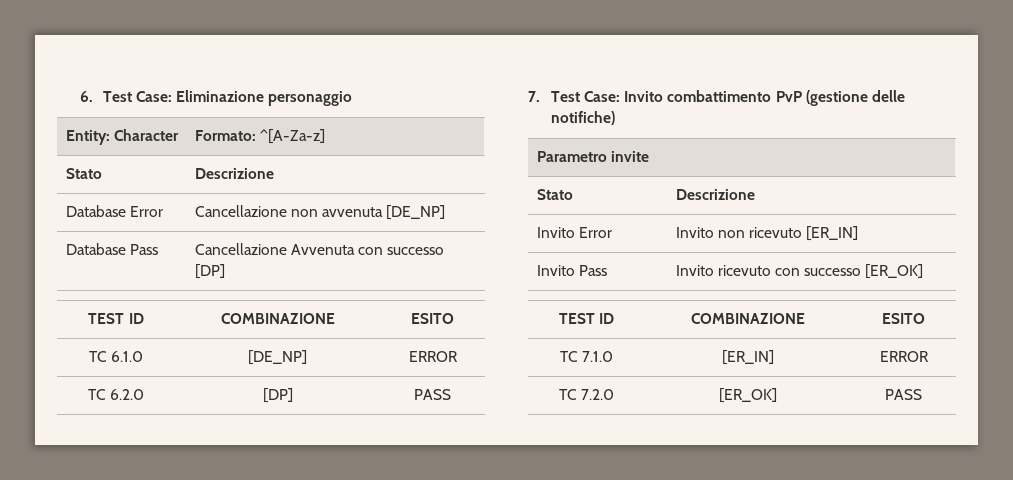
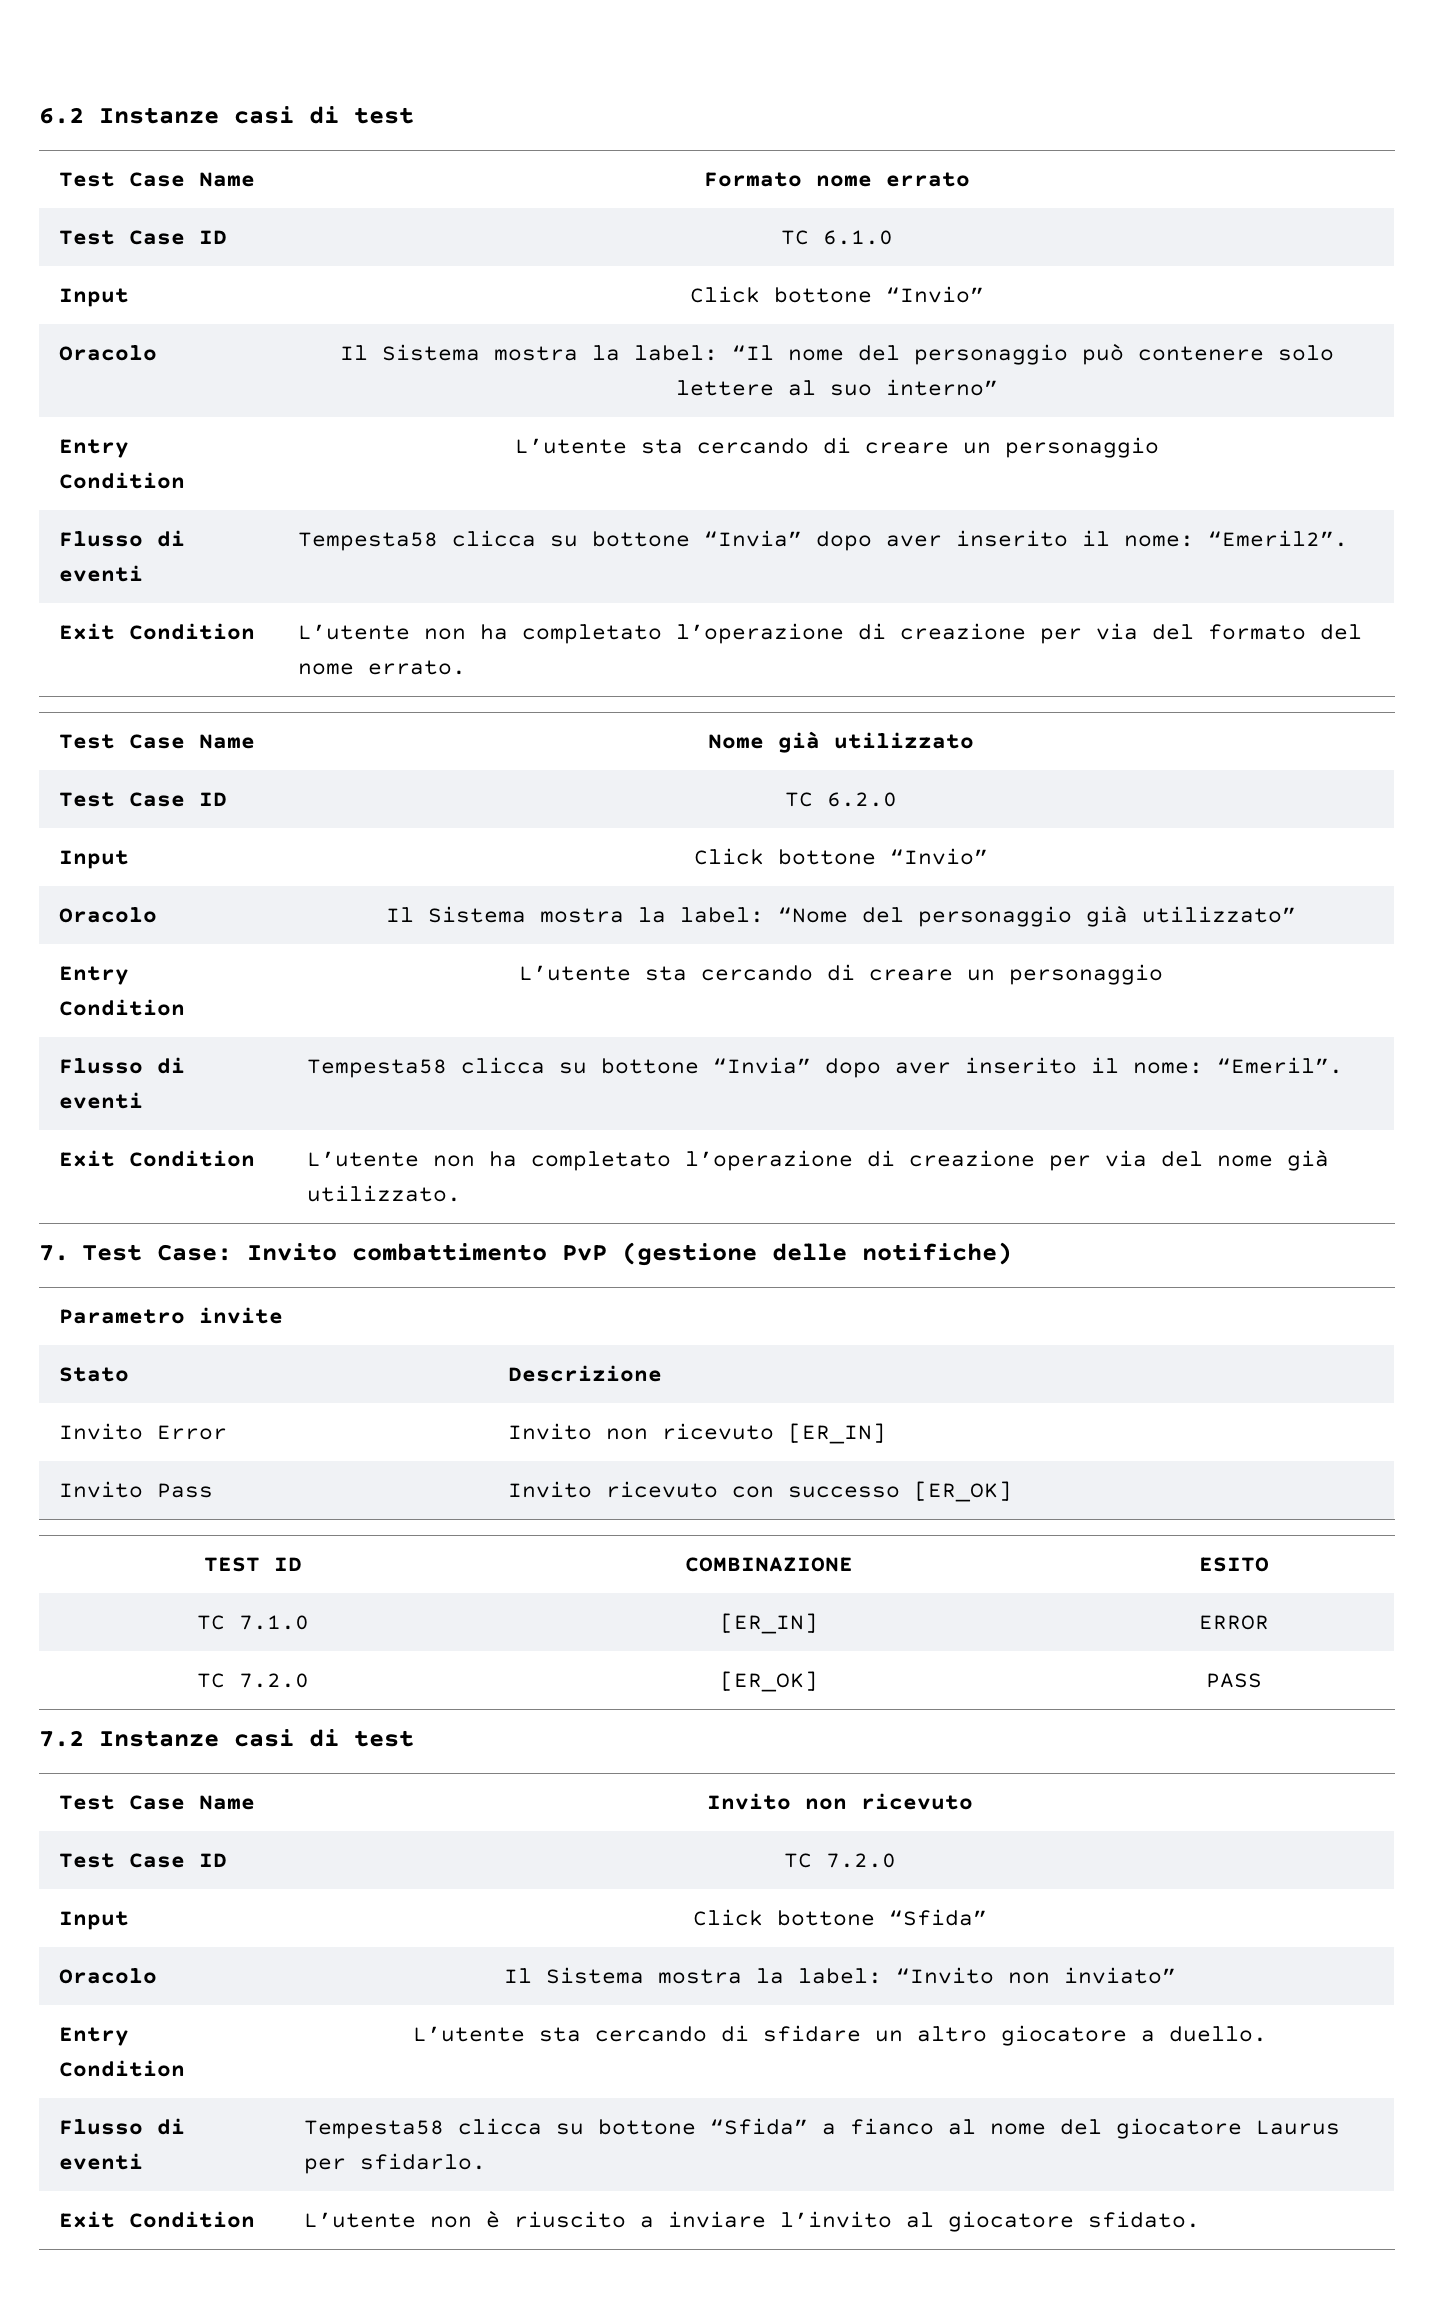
[79,90,353,106] [65,129,179,145] [194,129,325,144] [65,168,102,179] [194,168,274,179] [65,205,163,217] [194,205,446,220] [65,243,158,255] [194,243,445,255] [194,264,225,279] [88,313,144,324] [220,313,335,324] [411,313,454,324] [88,351,144,362] [248,350,307,365] [408,351,458,362] [87,389,145,400] [262,388,293,403] [414,389,451,400] 6. Test Case: Eliminazione personaggio // Entity: Character | Formato: ^[A-Za-z] // Stato | Descrizione // Database Error | Cancellazione non avvenuta [DE_NP] // Database Pass | Cancellazione Avvenuta con successo [DP] // TEST ID | COMBINAZIONE | ESITO // TC 6.1.0 | [DE_NP] | ERROR // TC 6.2.0 | [DP] | PASS -> [39,106,414,124] [58,172,255,187] [703,172,970,187] [58,230,227,245] [780,230,893,245] [58,288,129,307] [689,286,984,303] [58,345,157,361] [339,344,1334,365] [675,379,998,396] [58,439,129,458] [58,472,185,489] [514,437,1159,458] [58,530,185,547] [58,565,143,582] [297,530,1348,551] [58,623,255,640] [297,623,1362,644] [297,660,466,675] [58,734,255,749] [708,731,974,753] [58,792,227,807] [785,792,897,807] [58,850,129,869] [694,848,988,865] [58,907,157,923] [386,906,1296,927] [58,966,129,985] [58,999,185,1016] [519,964,1163,985] [58,1057,185,1074] [58,1092,143,1109] [306,1057,1343,1078] [58,1150,255,1167] [306,1150,1329,1171] [306,1185,461,1202] 6.2 Instanze casi di test // Test Case Name | Formato nome errato // Test Case ID | TC 6.1.0 // Input | Click bottone “Invio” // Oracolo | Il Sistema mostra la label: “Il nome del personaggio può contenere solo lettere al suo interno” // Entry Condition | L’utente sta cercando di creare un personaggio // Flusso di eventi | Tempesta58 clicca su bottone “Invia” dopo aver inserito il nome: “Emeril2”. // Exit Condition | L’utente non ha completato l’operazione di creazione per via del formato del nome errato. // Test Case Name | Nome già utilizzato // Test Case ID | TC 6.2.0 // Input | Click bottone “Invio” // Oracolo | Il Sistema mostra la label: “Nome del personaggio già utilizzato” // Entry Condition | L’utente sta cercando di creare un personaggio // Flusso di eventi | Tempesta58 clicca su bottone “Invia” dopo aver inserito il nome: “Emeril”. // Exit Condition | L’utente non ha completato l’operazione di creazione per via del nome già utilizzato.
(922, 394) none -> [39,1729,414,1747] [58,1795,255,1810] [706,1793,973,1810] [58,1853,227,1868] [783,1853,896,1868] [58,1911,129,1930] [692,1909,987,1926] [58,1968,157,1984] [503,1967,1176,1984] [58,2027,129,2046] [58,2060,185,2077] [412,2025,1267,2046] [58,2118,185,2135] [58,2153,143,2170] [303,2118,1340,2139] [303,2153,486,2174] [58,2211,255,2228] [303,2211,1200,2232] // 7.2 Instanze casi di test // Test Case Name | Invito non ricevuto // Test Case ID | TC 7.2.0 // Input | Click bottone “Sfida” // Oracolo | Il Sistema mostra la label: “Invito non inviato” // Entry Condition | L’utente sta cercando di sfidare un altro giocatore a duello. // Flusso di eventi | Tempesta58 clicca su bottone “Sfida” a fianco al nome del giocatore Laurus per sfidarlo. // Exit Condition | L’utente non è riuscito a inviare l’invito al giocatore sfidato.

